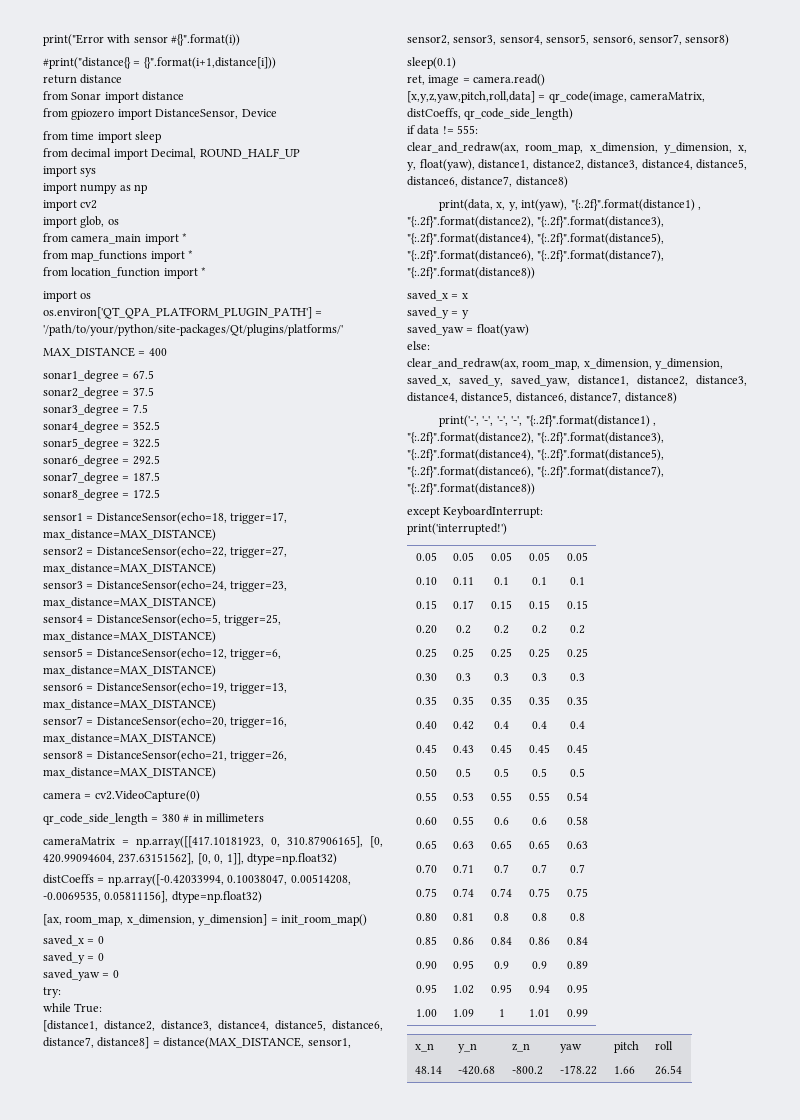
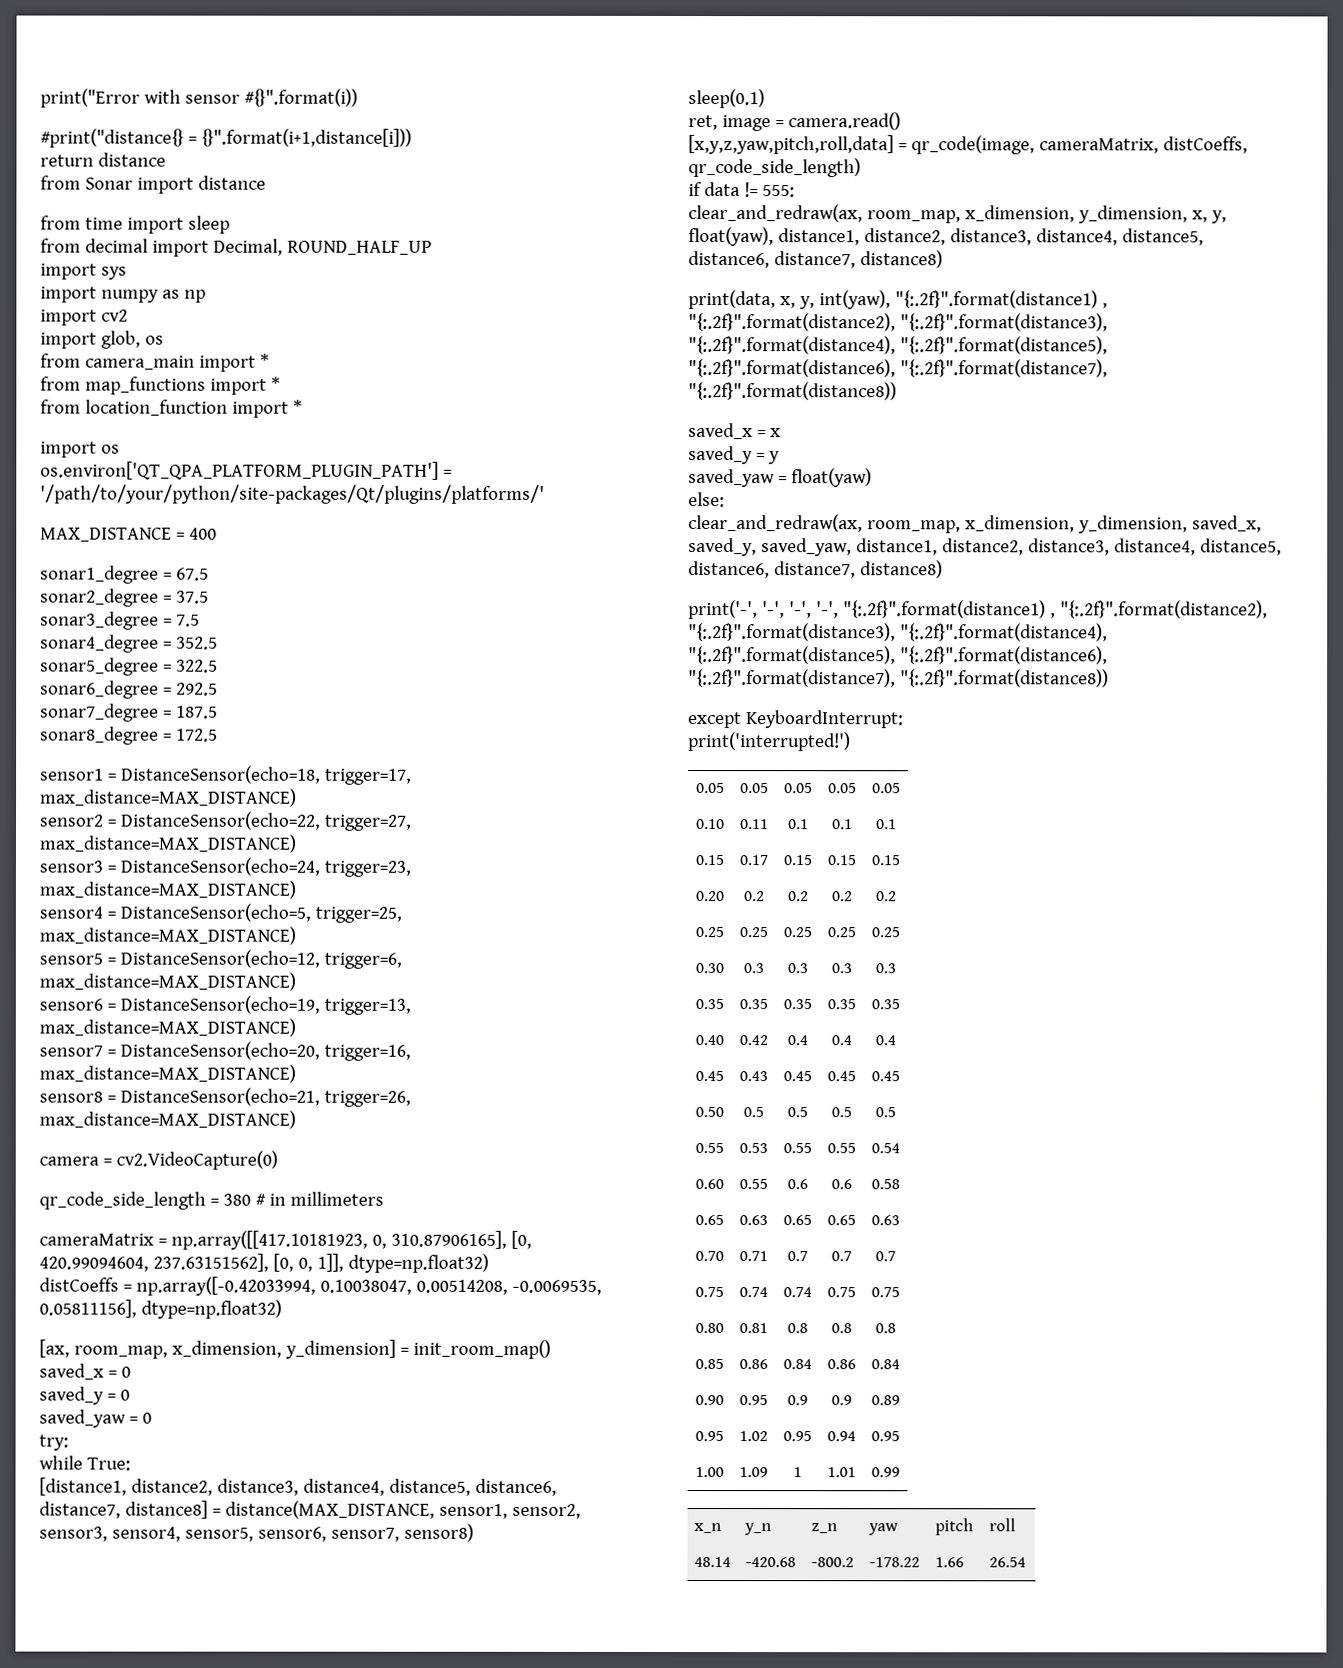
[43,108,277,120] // from gpiozero import DistanceSensor, Device -> (266, 182) none

